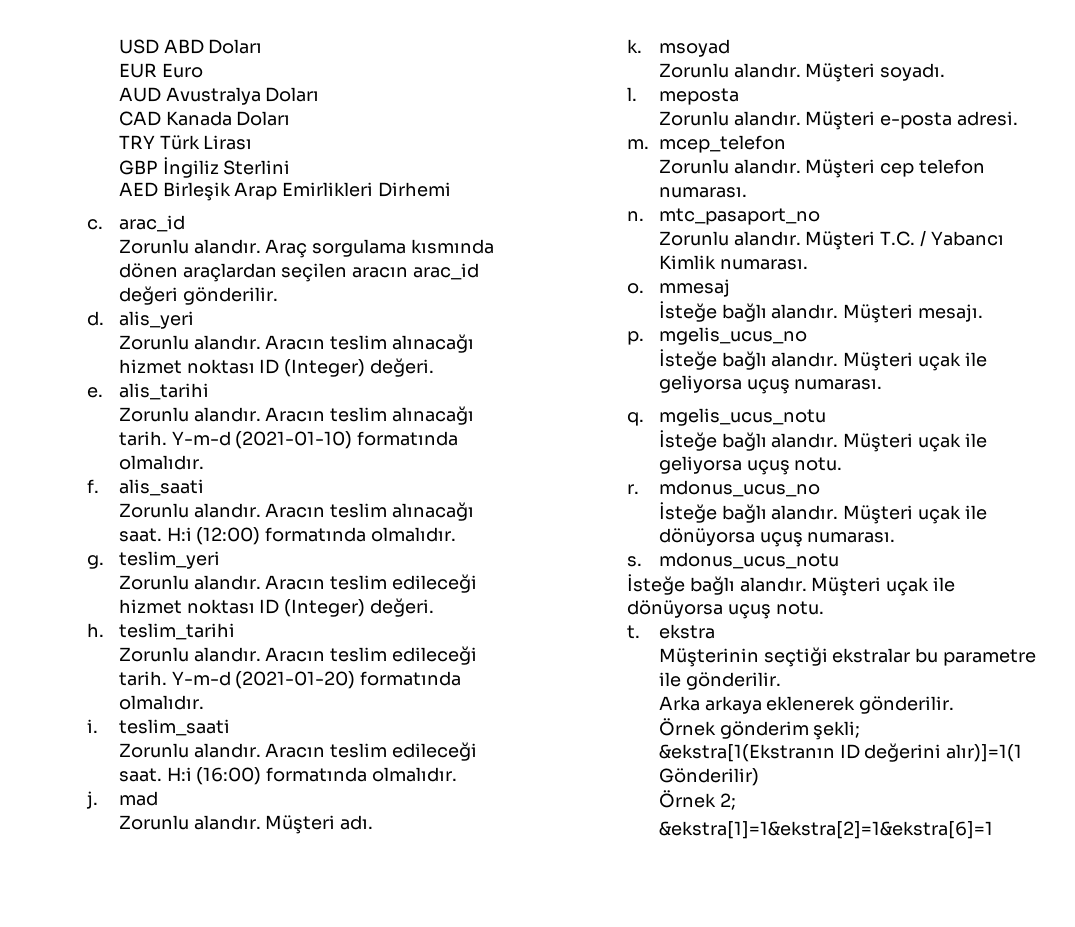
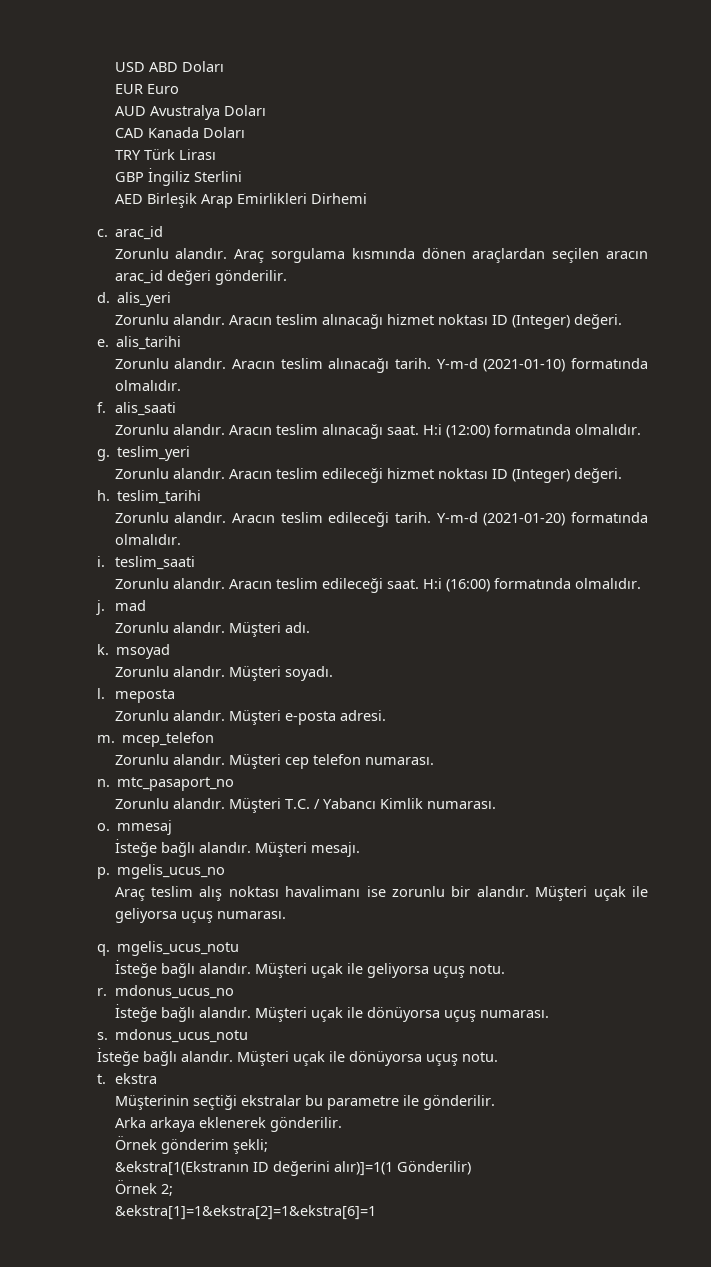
[658,349,767,370] İsteğe bağlı -> [114,886,471,901] Araç teslim alış noktası havalimanı ise zorunlu bir

